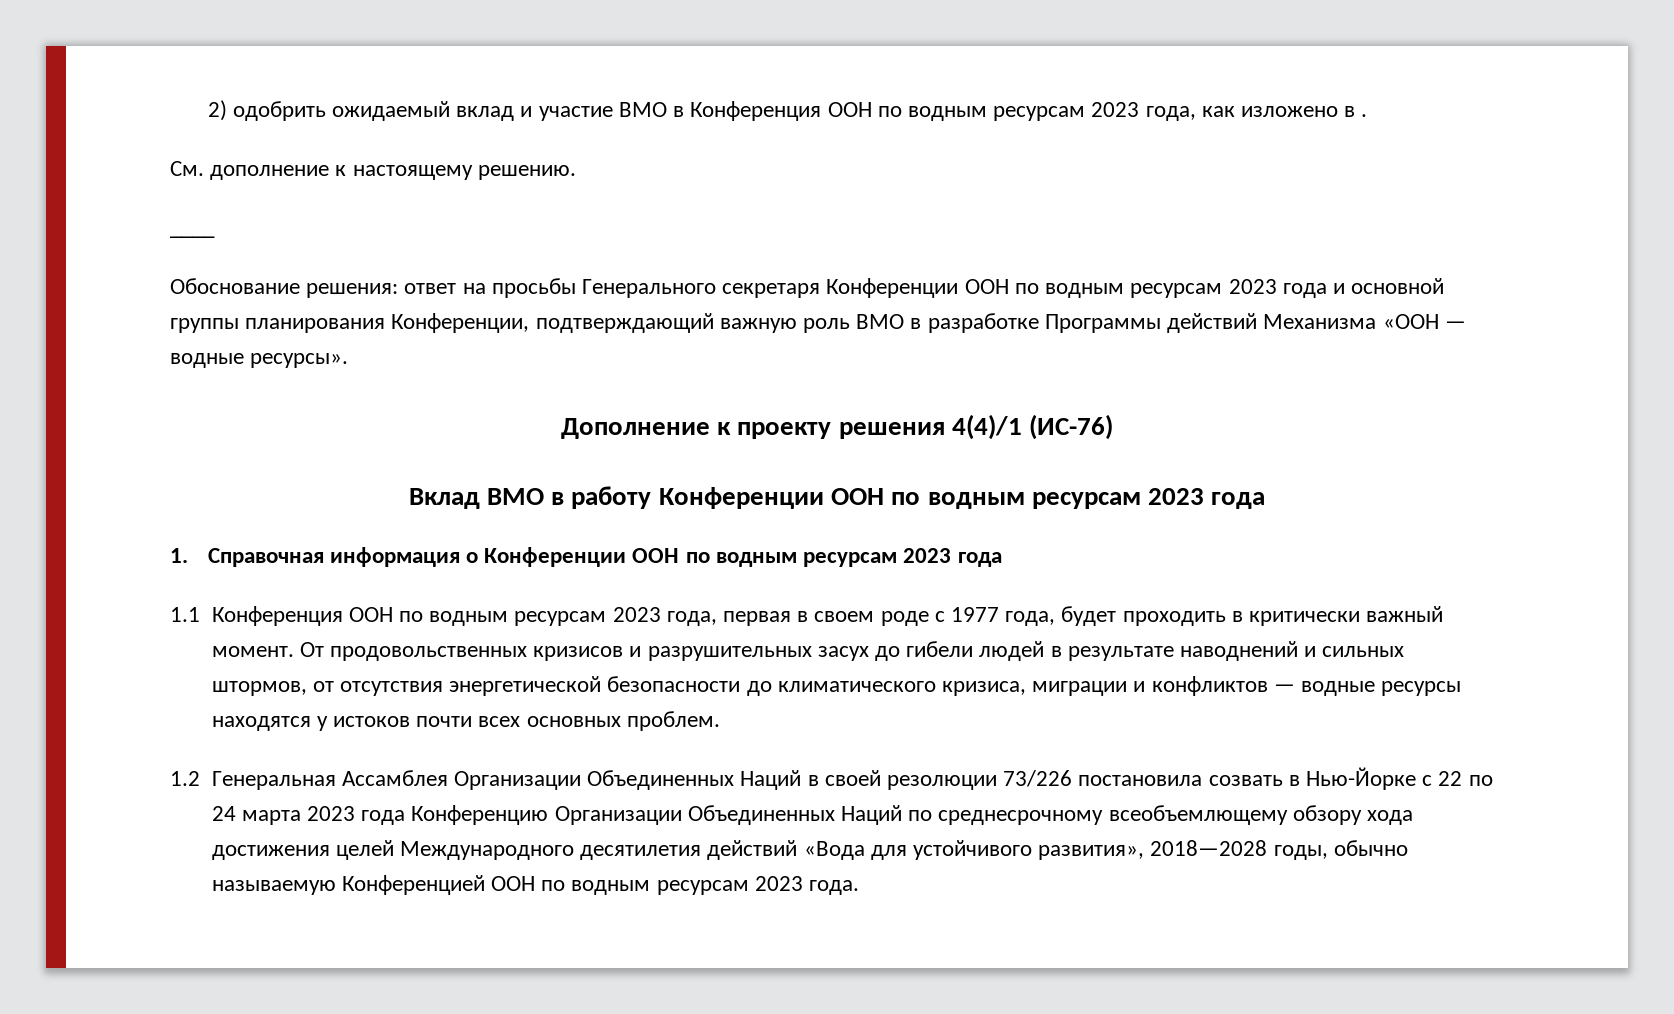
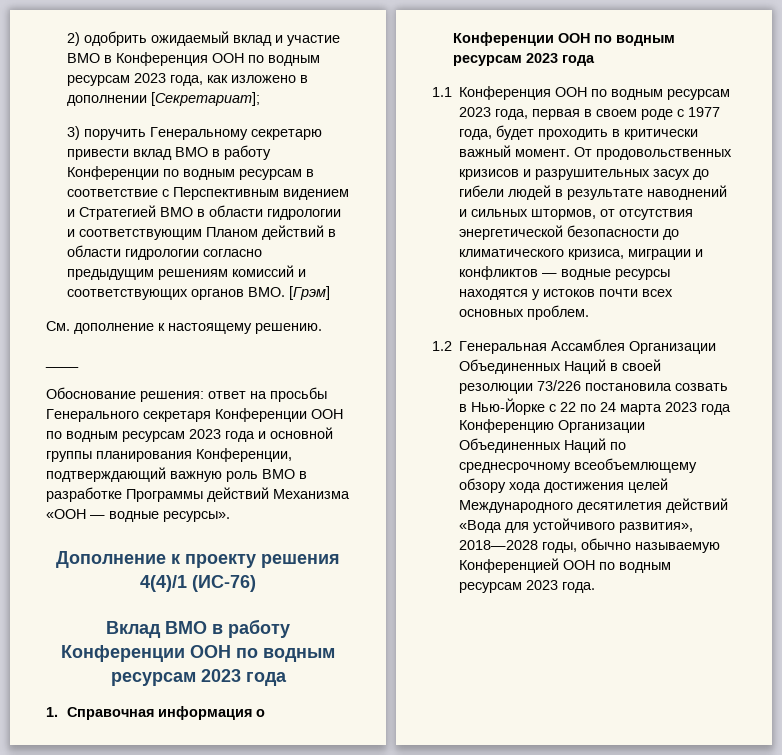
[1361,114,1368,117] . -> [66,92,260,106] [66,126,322,140] [66,145,271,160] [66,166,314,180] [66,187,349,200] [66,205,341,220] [66,225,336,240] [66,245,262,260] [66,265,306,280] [66,286,330,300] дополнении [Секретариат]; // 3) поручить Генеральному секретарю привести вклад ВМО в работу Конференции по водным ресурсам в соответствие с Перспективным видением и Стратегией ВМО в области гидрологии и соответствующим Планом действий в области гидрологии согласно предыдущим решениям комиссий и соответствующих органов ВМО. [Грэм]

